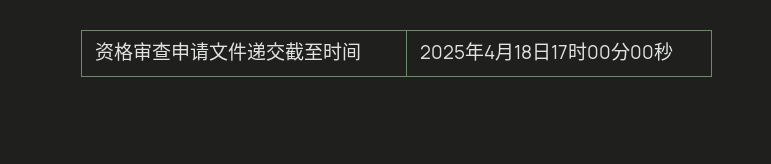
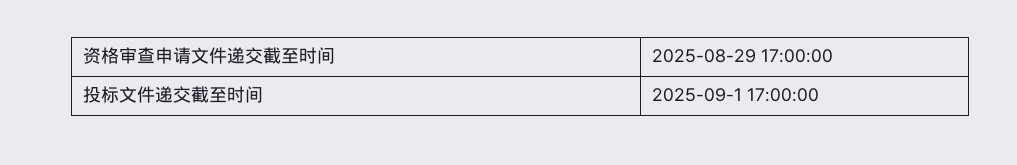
[420,42,674,61] 2025年4月18日17时00分00秒 -> [652,49,834,63] [83,86,264,103] [652,88,820,102] 2025-08-29 17:00:00 // 投标文件递交截至时间 | 2025-09-1 17:00:00

